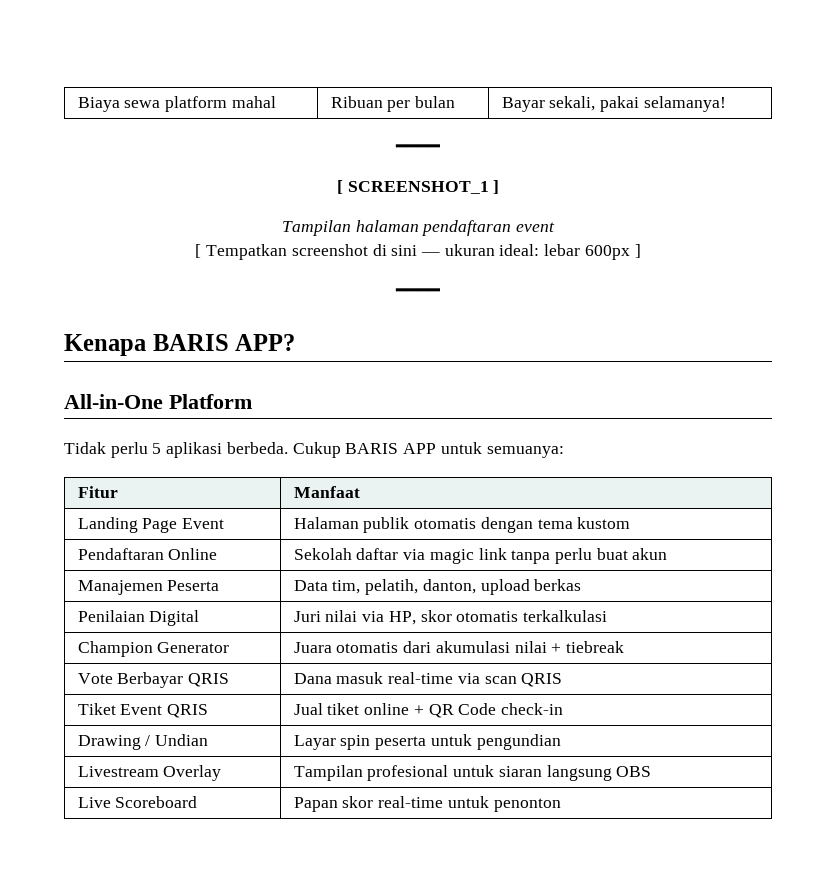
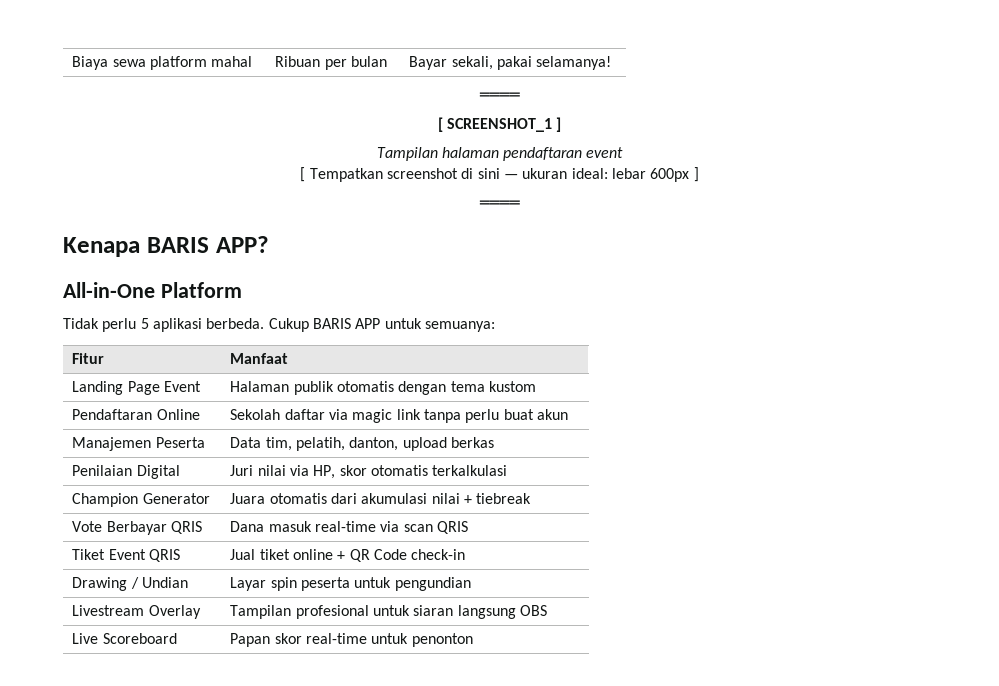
[395,144,441,152] ━━━━ -> [478,92,520,100] ════
[395,288,441,296] ━━━━ -> [478,200,520,208] ════

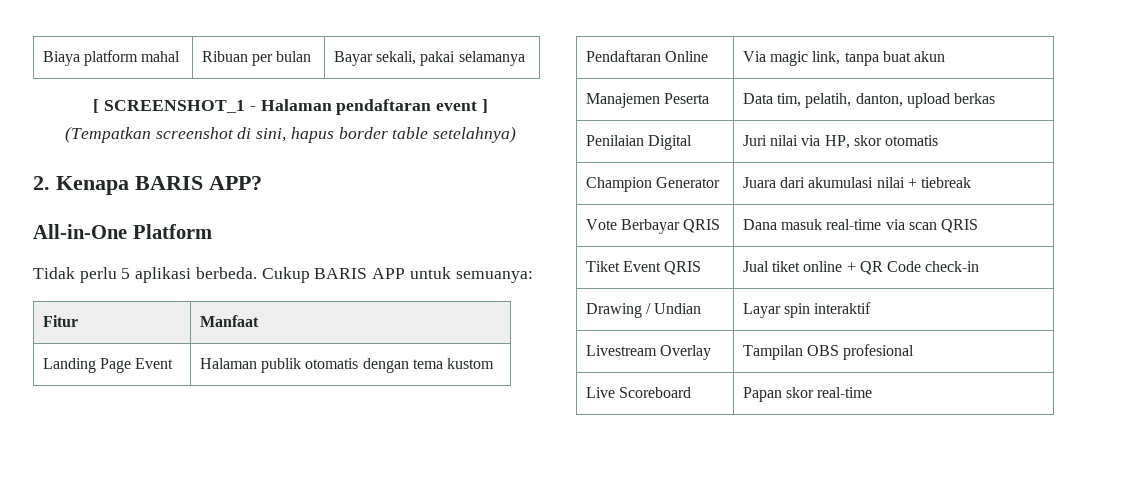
[112,59,146,67] sewa -> (80, 58) none
[536,56,612,70] [478,92,520,100] selamanya! // ════ -> [458,51,525,66] selamanya
[556,117,562,132] [376,147,624,161] [300,167,699,182] [478,200,520,208] ] // Tampilan halaman pendaftaran event // [ Tempatkan screenshot di sini — ukuran ideal: lebar 600px ] // ════ // -> [249,99,488,115] [64,126,517,143] [33,176,50,190] - Halaman pendaftaran event ] // (Tempatkan screenshot di sini, hapus border table setelahnya) // 2.
[230,409,500,423] Sekolah daftar via magic link tanpa perlu -> [742,51,879,66] Via magic link, tanpa
[432,465,508,476] terkalkulasi -> (939, 140) none
[269,493,327,504] otomatis -> (776, 182) none
[300,577,471,591] peserta untuk pengundian -> [814,302,872,314] interaktif
(292, 612) none -> [806,345,839,356] OBS
[372,605,547,619] untuk siaran langsung OBS -> (915, 352) none
[371,633,473,647] untuk penonton -> (873, 392) none

